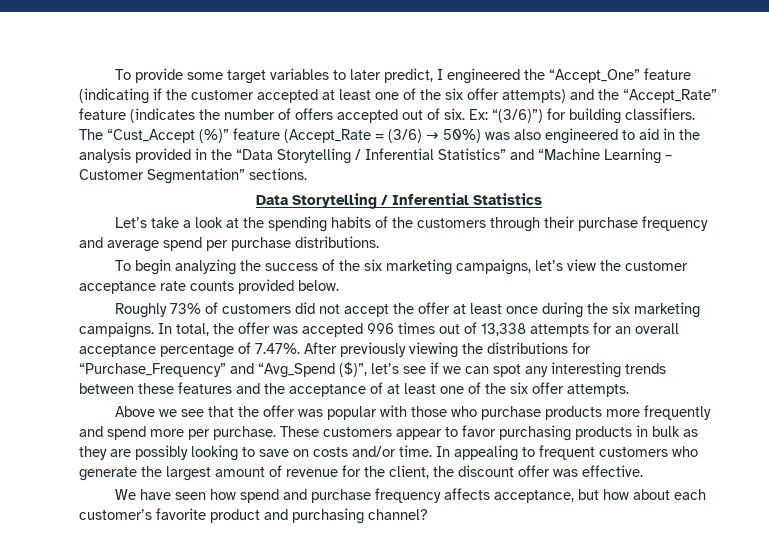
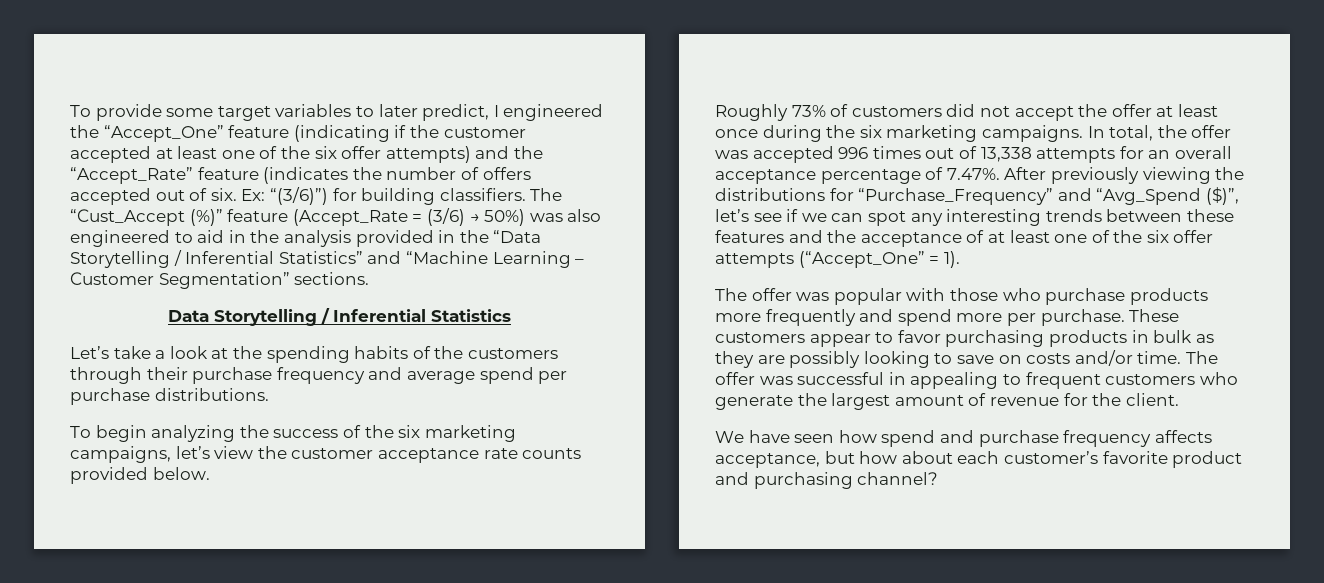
[567,384,629,397] [114,406,259,417] attempts. // Above we see that the -> [715,251,960,268] [715,288,747,301] attempts (“Accept_One” = 1). // The
[436,446,450,457] In -> [1185,351,1218,364] [715,372,906,385] The offer was successful in
[389,465,643,479] client, the discount offer was effective. -> [1125,393,1179,406] client.

